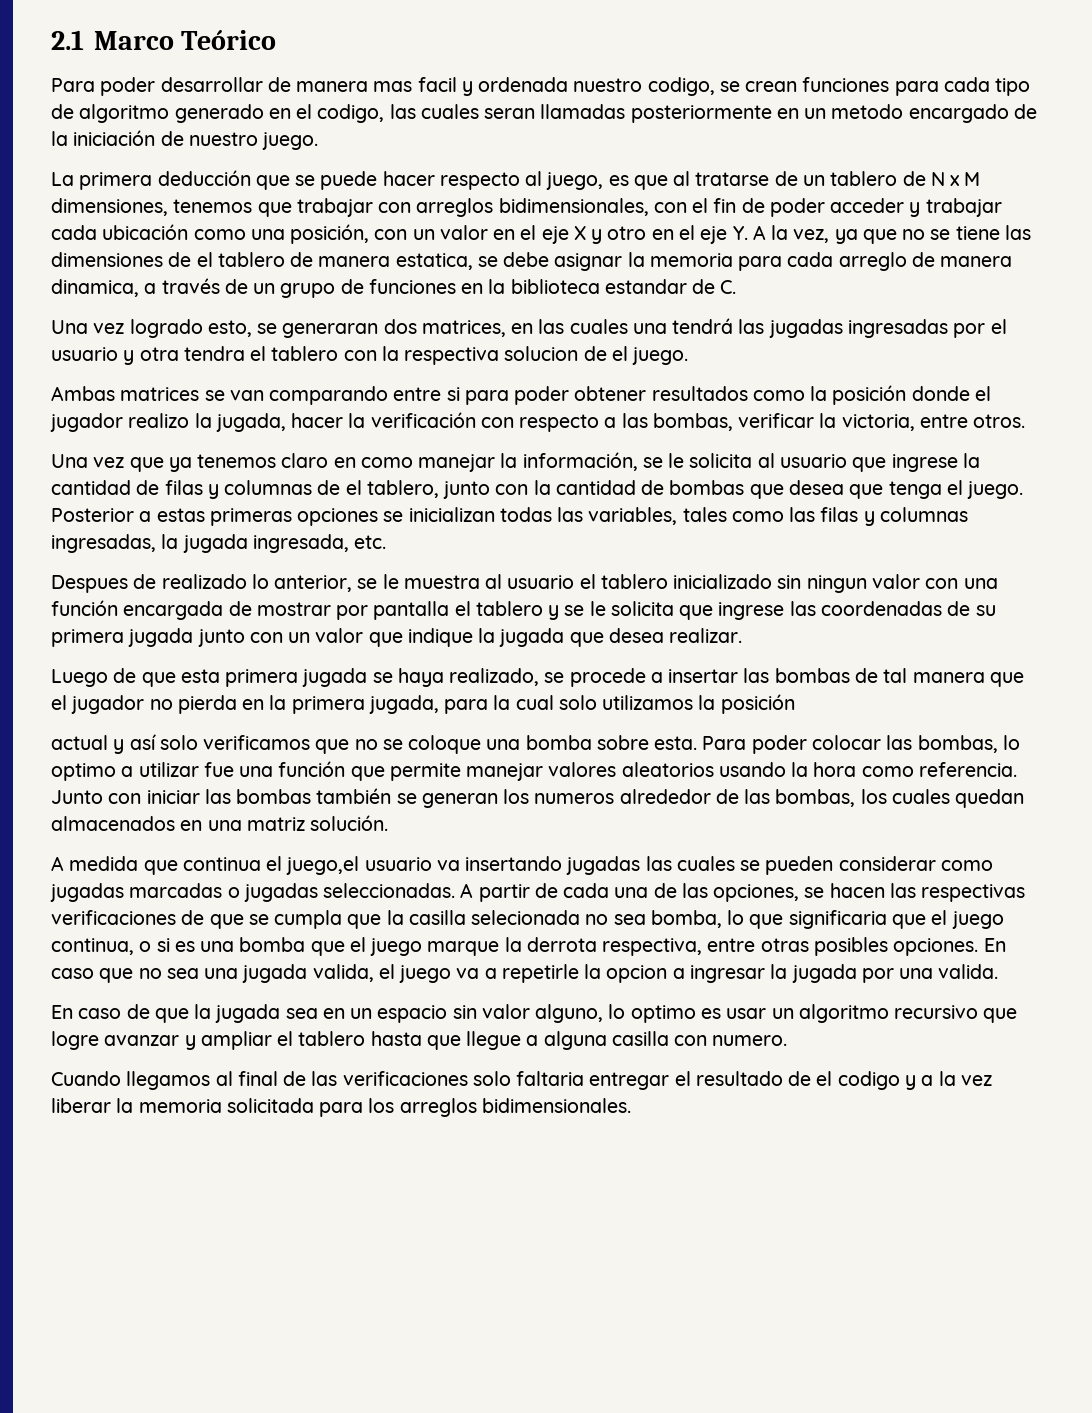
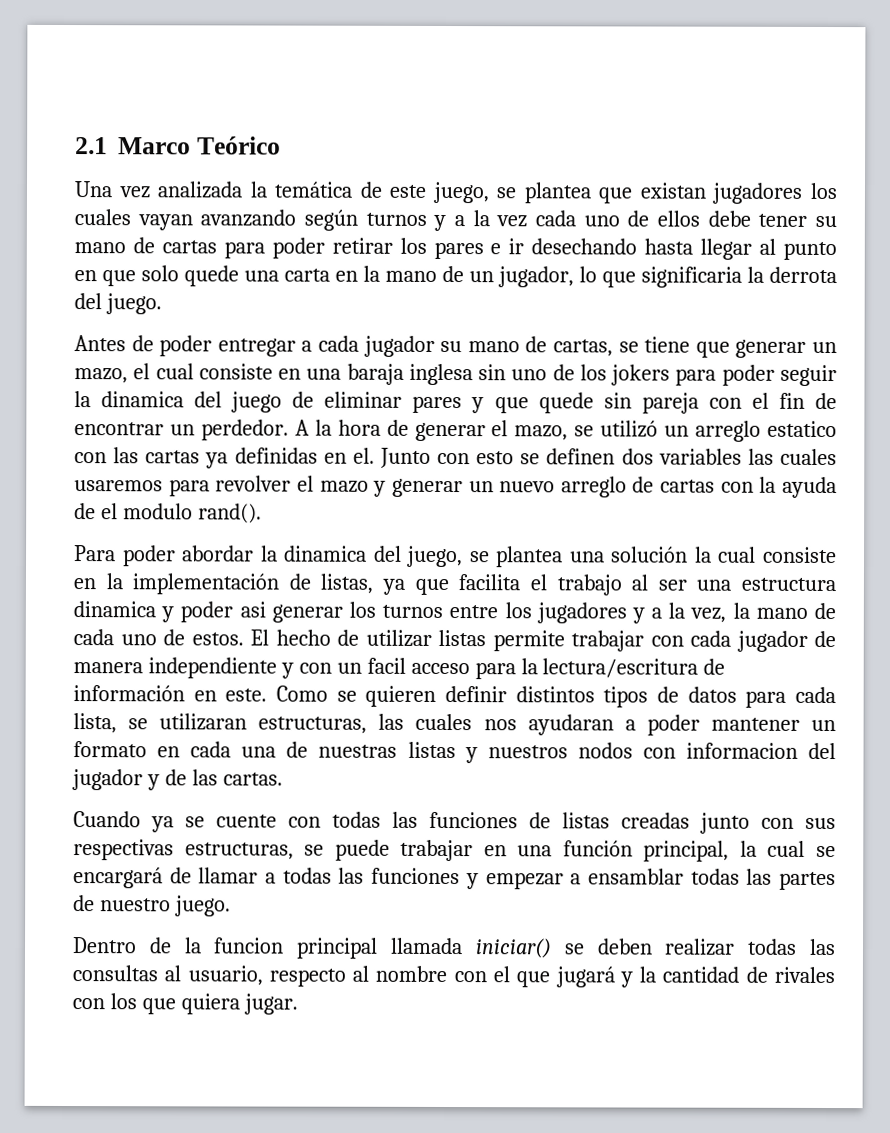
[51,77,1031,96] [51,104,1037,123] [51,130,319,150] [51,170,981,190] [51,198,1002,217] [51,224,1031,244] [51,252,1013,271] [51,278,737,298] [51,318,1007,338] [51,346,689,365] [51,385,991,405] [50,412,1026,432] [51,452,980,472] [51,480,1024,499] [51,507,968,526] [51,534,387,553] [51,574,998,593] [51,600,996,620] [51,628,743,647] [51,668,1024,687] [51,694,795,714] [51,734,1020,754] [51,761,1017,781] [51,788,1025,808] [51,815,389,831] [51,856,993,875] [50,883,1026,902] [51,910,1004,929] [51,937,1006,956] [51,964,999,983] [51,1004,1018,1023] [51,1031,788,1050] [51,1071,992,1090] [51,1098,631,1117] Para poder desarrollar de manera mas facil y ordenada nuestro codigo, se crean funciones para cada tipo de algoritmo generado en el codigo, las cuales seran llamadas posteriormente en un metodo encargado de la iniciación de nuestro juego. // La primera deducción que se puede hacer respecto al juego, es que al tratarse de un tablero de N x M dimensiones, tenemos que trabajar con arreglos bidimensionales, con el fin de poder acceder y trabajar cada ubicación como una posición, con un valor en el eje X y otro en el eje Y. A la vez, ya que no se tiene las dimensiones de el tablero de manera estatica, se debe asignar la memoria para cada arreglo de manera dinamica, a través de un grupo de funciones en la biblioteca estandar de C. // Una vez logrado esto, se generaran dos matrices, en las cuales una tendrá las jugadas ingresadas por el usuario y otra tendra el tablero con la respectiva solucion de el juego. // Ambas matrices se van comparando entre si para poder obtener resultados como la posición donde el jugador realizo la jugada, hacer la verificación con respecto a las bombas, verificar la victoria, entre otros. // Una vez que ya tenemos claro en como manejar la información, se le solicita al usuario que ingrese la cantidad de filas y columnas de el tablero, junto con la cantidad de bombas que desea que tenga el juego. Posterior a estas primeras opciones se inicializan todas las variables, tales como las filas y columnas ingresadas, la jugada ingresada, etc. // Despues de realizado lo anterior, se le muestra al usuario el tablero inicializado sin ningun valor con una función encargada de mostrar por pantalla el tablero y se le solicita que ingrese las coordenadas de su primera jugada junto con un valor que indique la jugada que desea realizar. // Luego de que esta primera jugada se haya realizado, se procede a insertar las bombas de tal manera que el jugador no pierda en la primera jugada, para la cual solo utilizamos la posición // actual y así solo verificamos que no se coloque una bomba sobre esta. Para poder colocar las bombas, lo optimo a utilizar fue una función que permite manejar valores aleatorios usando la hora como referencia. Junto con iniciar las bombas también se generan los numeros alrededor de las bombas, los cuales quedan almacenados en una matriz solución. // A medida que continua el juego,el usuario va insertando jugadas las cuales se pueden considerar como jugadas marcadas o jugadas seleccionadas. A partir de cada una de las opciones, se hacen las respectivas verificaciones de que se cumpla que la casilla selecionada no sea bomba, lo que significaria que el juego continua, o si es una bomba que el juego marque la derrota respectiva, entre otras posibles opciones. En caso que no sea una jugada valida, el juego va a repetirle la opcion a ingresar la jugada por una valida. // En caso de que la jugada sea en un espacio sin valor alguno, lo optimo es usar un algoritmo recursivo que logre avanzar y ampliar el tablero hasta que llegue a alguna casilla con numero. // Cuando llegamos al final de las verificaciones solo faltaria entregar el resultado de el codigo y a la vez liberar la memoria solicitada para los arreglos bidimensionales. -> [74,181,839,204] [74,209,837,232] [74,237,838,261] [74,265,837,288] [74,293,162,315] [74,335,838,358] [74,363,837,387] [74,391,838,414] [74,419,838,442] [74,447,837,469] [74,475,837,499] [74,503,262,524] [74,545,838,568] [73,573,837,596] [73,601,836,624] [73,629,836,652] [73,657,726,680] [73,685,836,708] [73,713,836,736] [73,741,837,764] [72,769,283,791] [73,811,836,834] [73,839,836,862] [73,867,836,891] [73,895,231,917] [72,937,837,959] [72,965,836,988] [72,993,298,1015] Una vez analizada la temática de este juego, se plantea que existan jugadores los cuales vayan avanzando según turnos y a la vez cada uno de ellos debe tener su mano de cartas para poder retirar los pares e ir desechando hasta llegar al punto en que solo quede una carta en la mano de un jugador, lo que significaria la derrota del juego. // Antes de poder entregar a cada jugador su mano de cartas, se tiene que generar un mazo, el cual consiste en una baraja inglesa sin uno de los jokers para poder seguir la dinamica del juego de eliminar pares y que quede sin pareja con el fin de encontrar un perdedor. A la hora de generar el mazo, se utilizó un arreglo estatico con las cartas ya definidas en el. Junto con esto se definen dos variables las cuales usaremos para revolver el mazo y generar un nuevo arreglo de cartas con la ayuda de el modulo rand(). // Para poder abordar la dinamica del juego, se plantea una solución la cual consiste en la implementación de listas, ya que facilita el trabajo al ser una estructura dinamica y poder asi generar los turnos entre los jugadores y a la vez, la mano de cada uno de estos. El hecho de utilizar listas permite trabajar con cada jugador de manera independiente y con un facil acceso para la lectura/escritura de información en este. Como se quieren definir distintos tipos de datos para cada lista, se utilizaran estructuras, las cuales nos ayudaran a poder mantener un formato en cada una de nuestras listas y nuestros nodos con informacion del jugador y de las cartas. // Cuando ya se cuente con todas las funciones de listas creadas junto con sus respectivas estructuras, se puede trabajar en una función principal, la cual se encargará de llamar a todas las funciones y empezar a ensamblar todas las partes de nuestro juego. // Dentro de la funcion principal llamada iniciar() se deben realizar todas las consultas al usuario, respecto al nombre con el que jugará y la cantidad de rivales con los que quiera jugar.

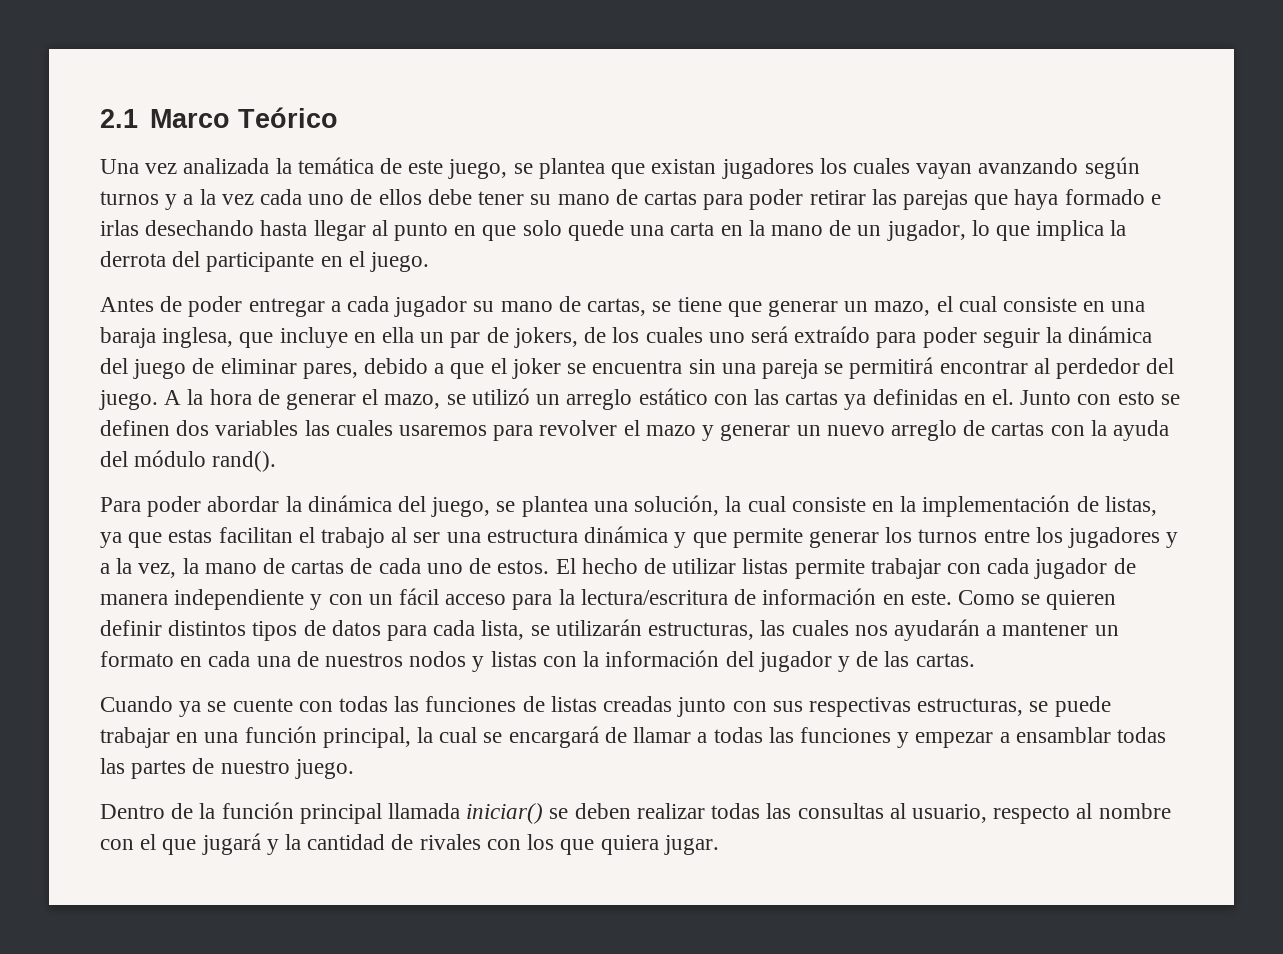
[399,237,525,260] los pares e ir -> [871,189,1161,210] [100,220,139,236] las parejas que haya formado e irlas
[641,266,742,288] significaria -> [1036,220,1105,241] implica
(102, 301) none -> [206,251,365,272] participante en el
[408,363,671,386] inglesa sin uno de los jokers -> [162,326,871,348] inglesa, que incluye en ella un par de jokers, de los cuales uno será extraído
[101,391,185,408] dinamica -> [1068,326,1153,343] dinámica
[412,392,838,414] [74,419,289,441] pares y que quede sin pareja con el fin de encontrar un perdedor. -> [302,357,1175,379] [99,390,158,410] pares, debido a que el joker se encuentra sin una pareja se permitirá encontrar al perdedor del juego.
[767,420,838,438] estatico -> [638,388,708,405] estático
[74,503,193,520] de el modulo -> [100,450,207,467] del módulo
[284,545,368,562] dinamica -> [307,495,392,512] dinámica
[611,546,689,563] solución -> [634,495,720,516] solución,
[458,574,521,591] facilita -> [168,527,293,543] estas facilitan
[73,601,266,623] dinamica y poder asi -> [584,526,803,548] dinámica y que permite
(836, 611) none -> [291,558,373,574] cartas de
[366,657,406,674] facil -> [399,588,440,605] fácil
[159,713,248,731] utilizaran -> [555,619,642,636] utilizarán
[527,714,700,736] ayudaran a poder -> [893,619,997,641] ayudarán a
[318,741,798,764] nuestras listas y nuestros nodos con informacion -> [325,650,720,672] nuestros nodos y listas con la información
[213,937,285,954] funcion -> [221,802,294,819] función

